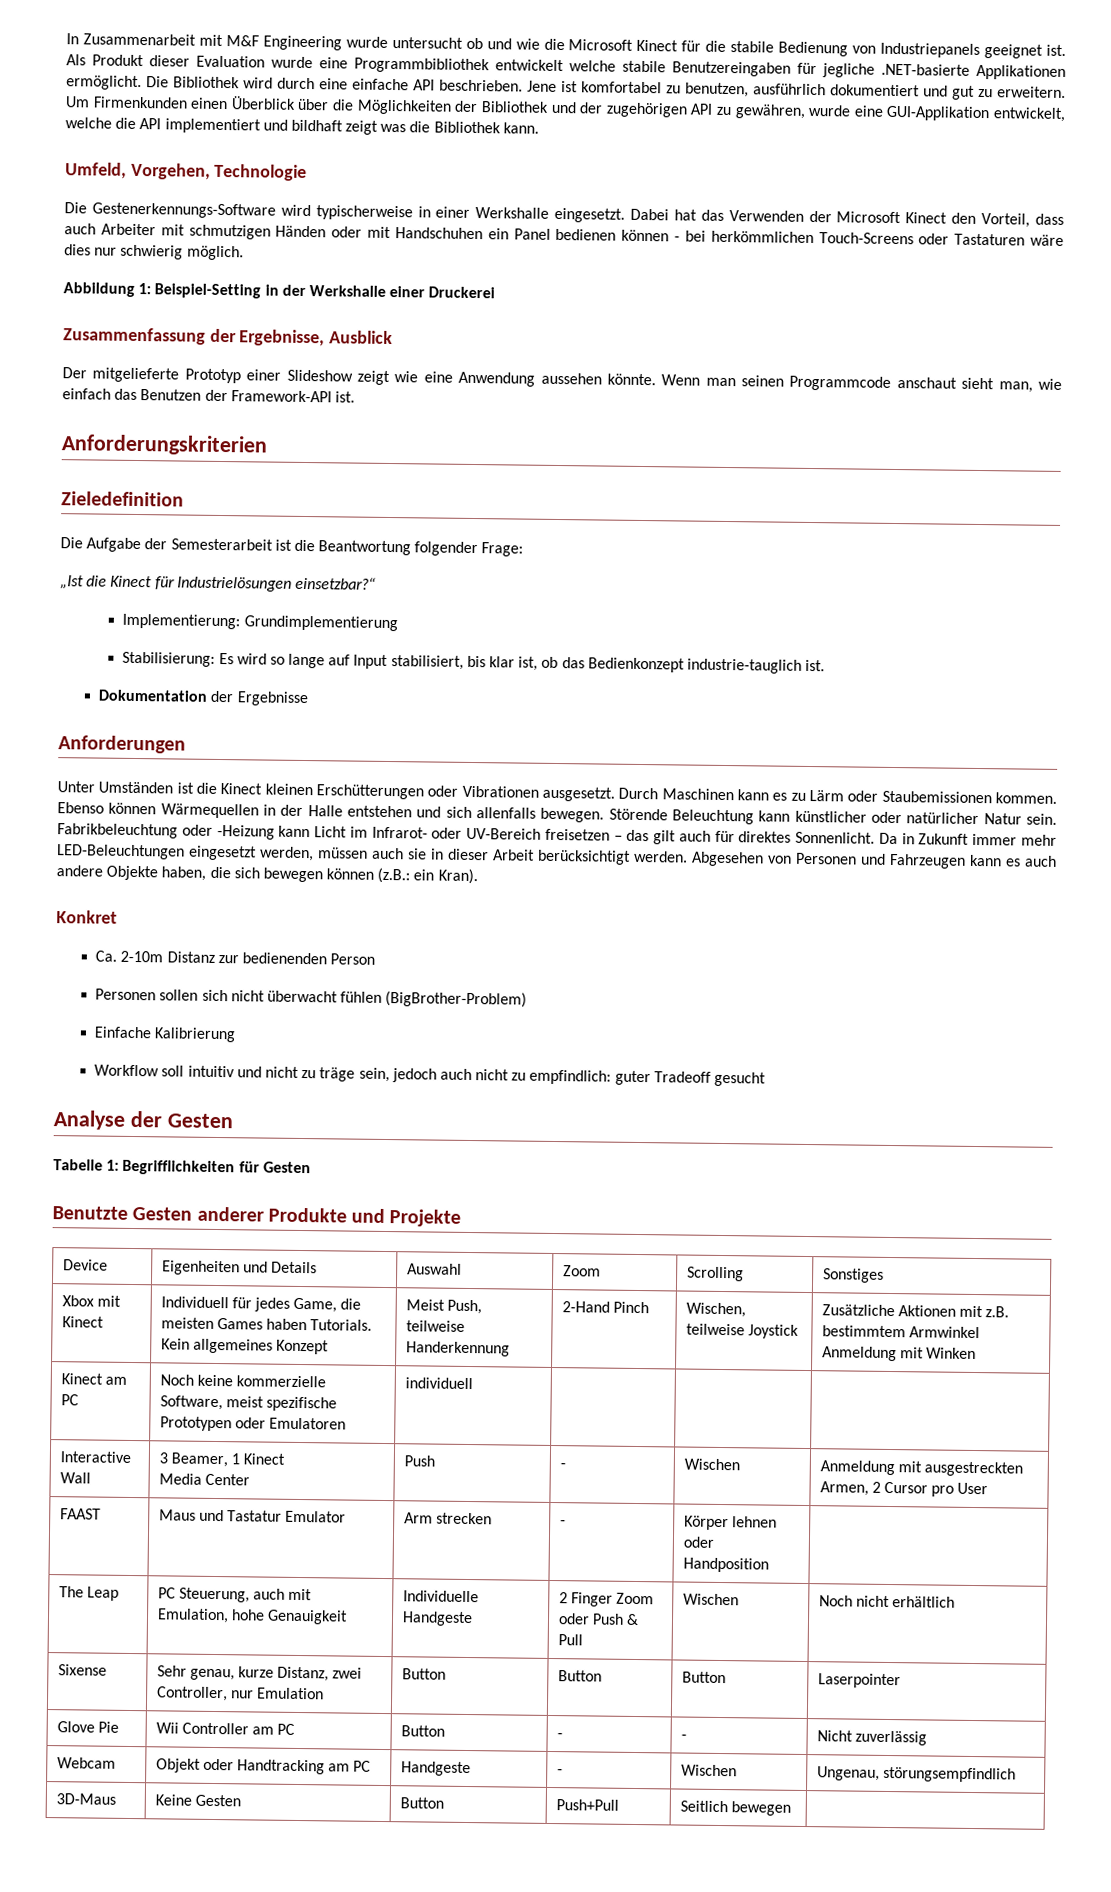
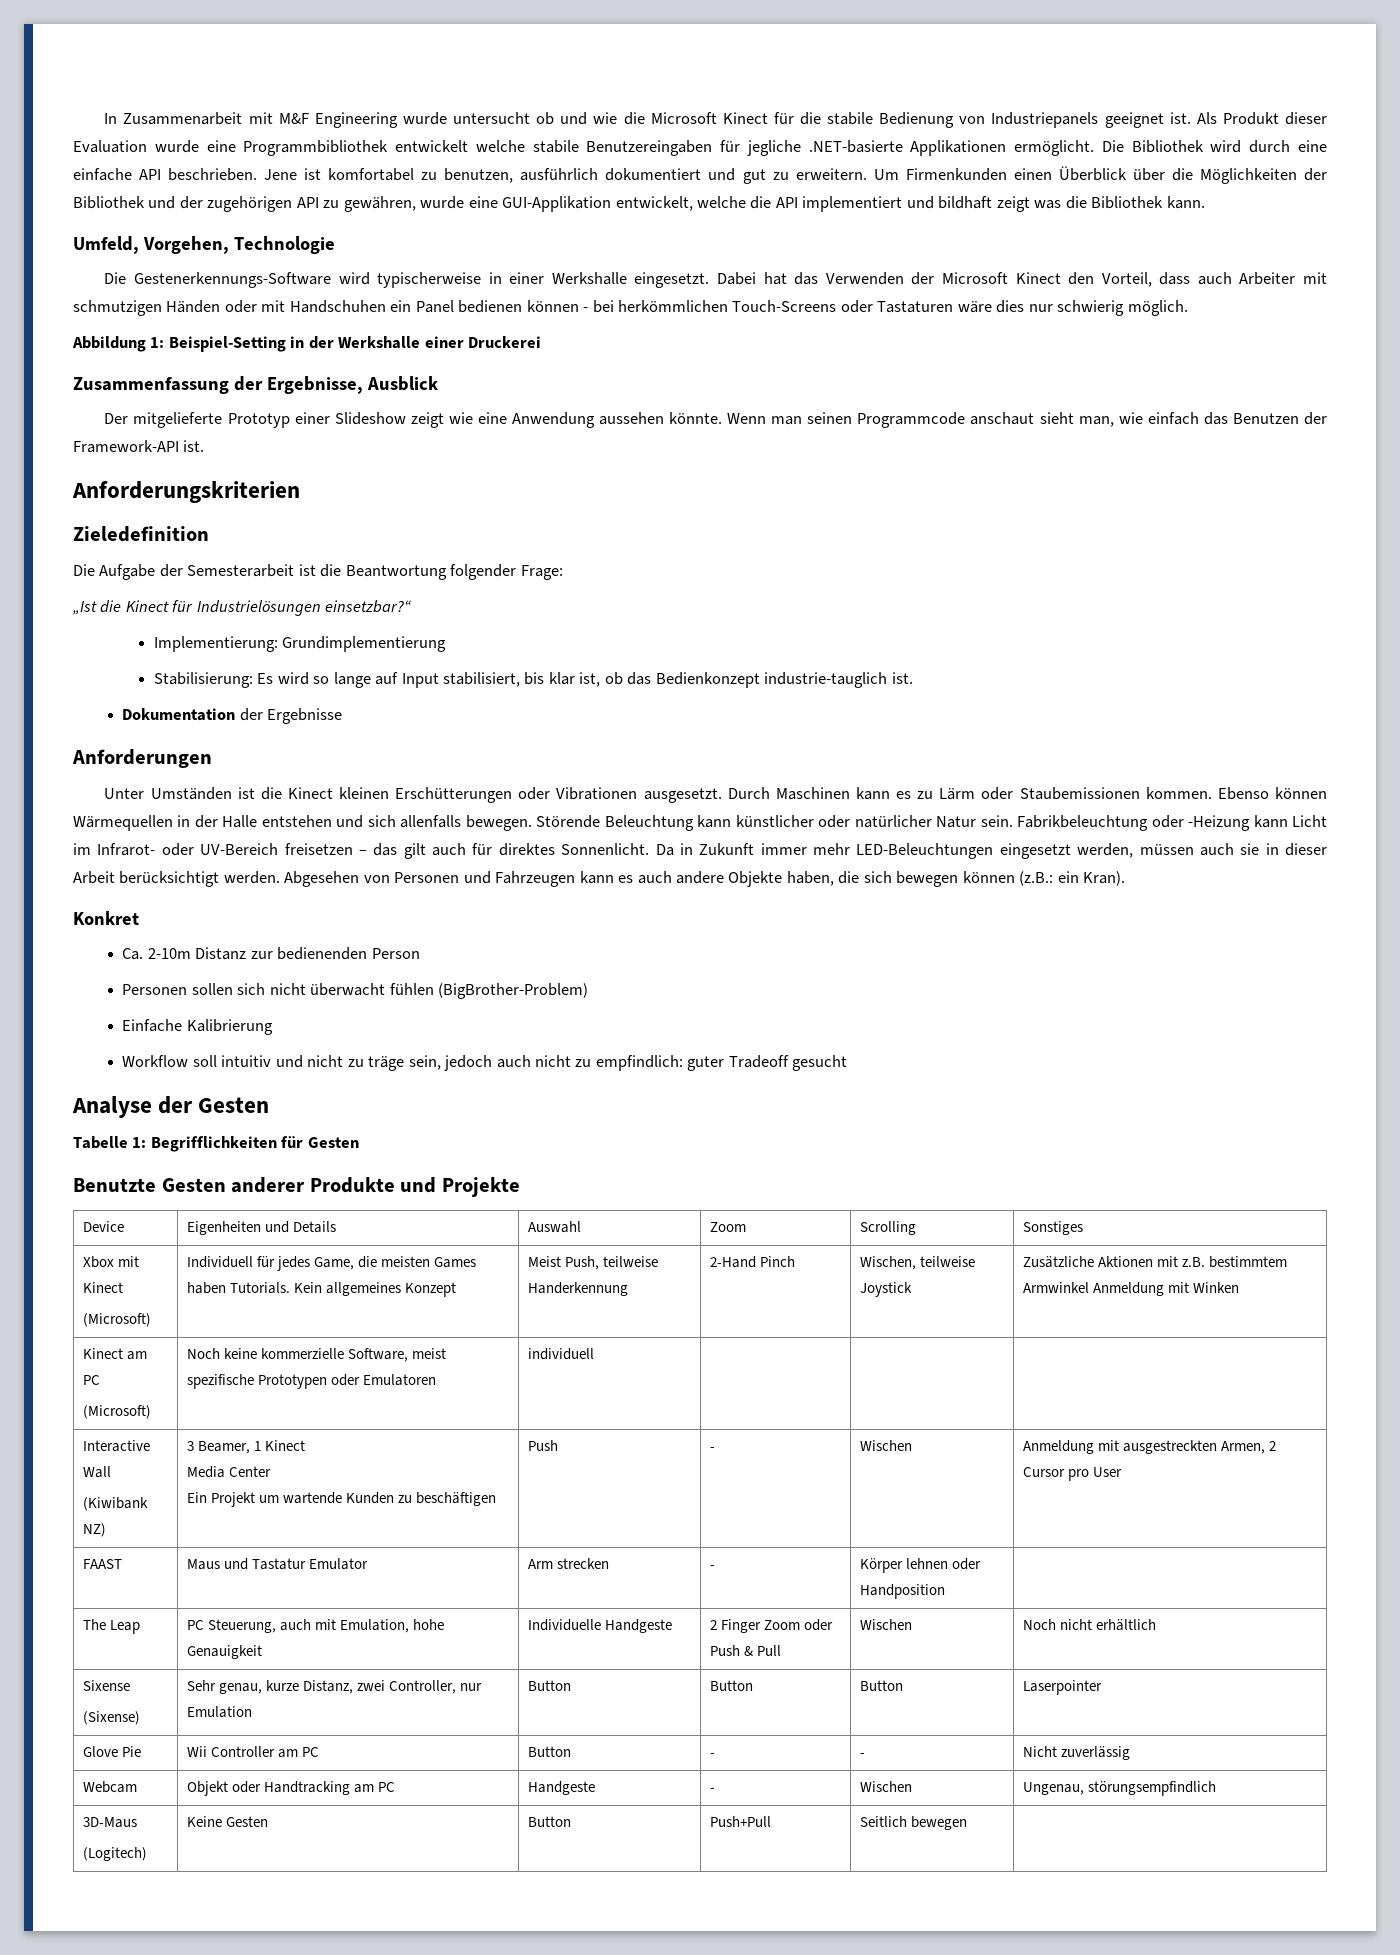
(104, 1322) none -> [83,1313,152,1327] // (Microsoft)
(79, 1400) none -> [83,1405,152,1419] // (Microsoft)
(91, 1478) none -> [83,1497,149,1511] [83,1523,107,1537] // (Kiwibank NZ)
(250, 1479) none -> [187,1492,497,1507] // Ein Projekt um wartende Kunden zu beschäftigen
(107, 1670) none -> [83,1711,141,1725] // (Sixense)
(116, 1799) none -> [83,1847,148,1861] // (Logitech)

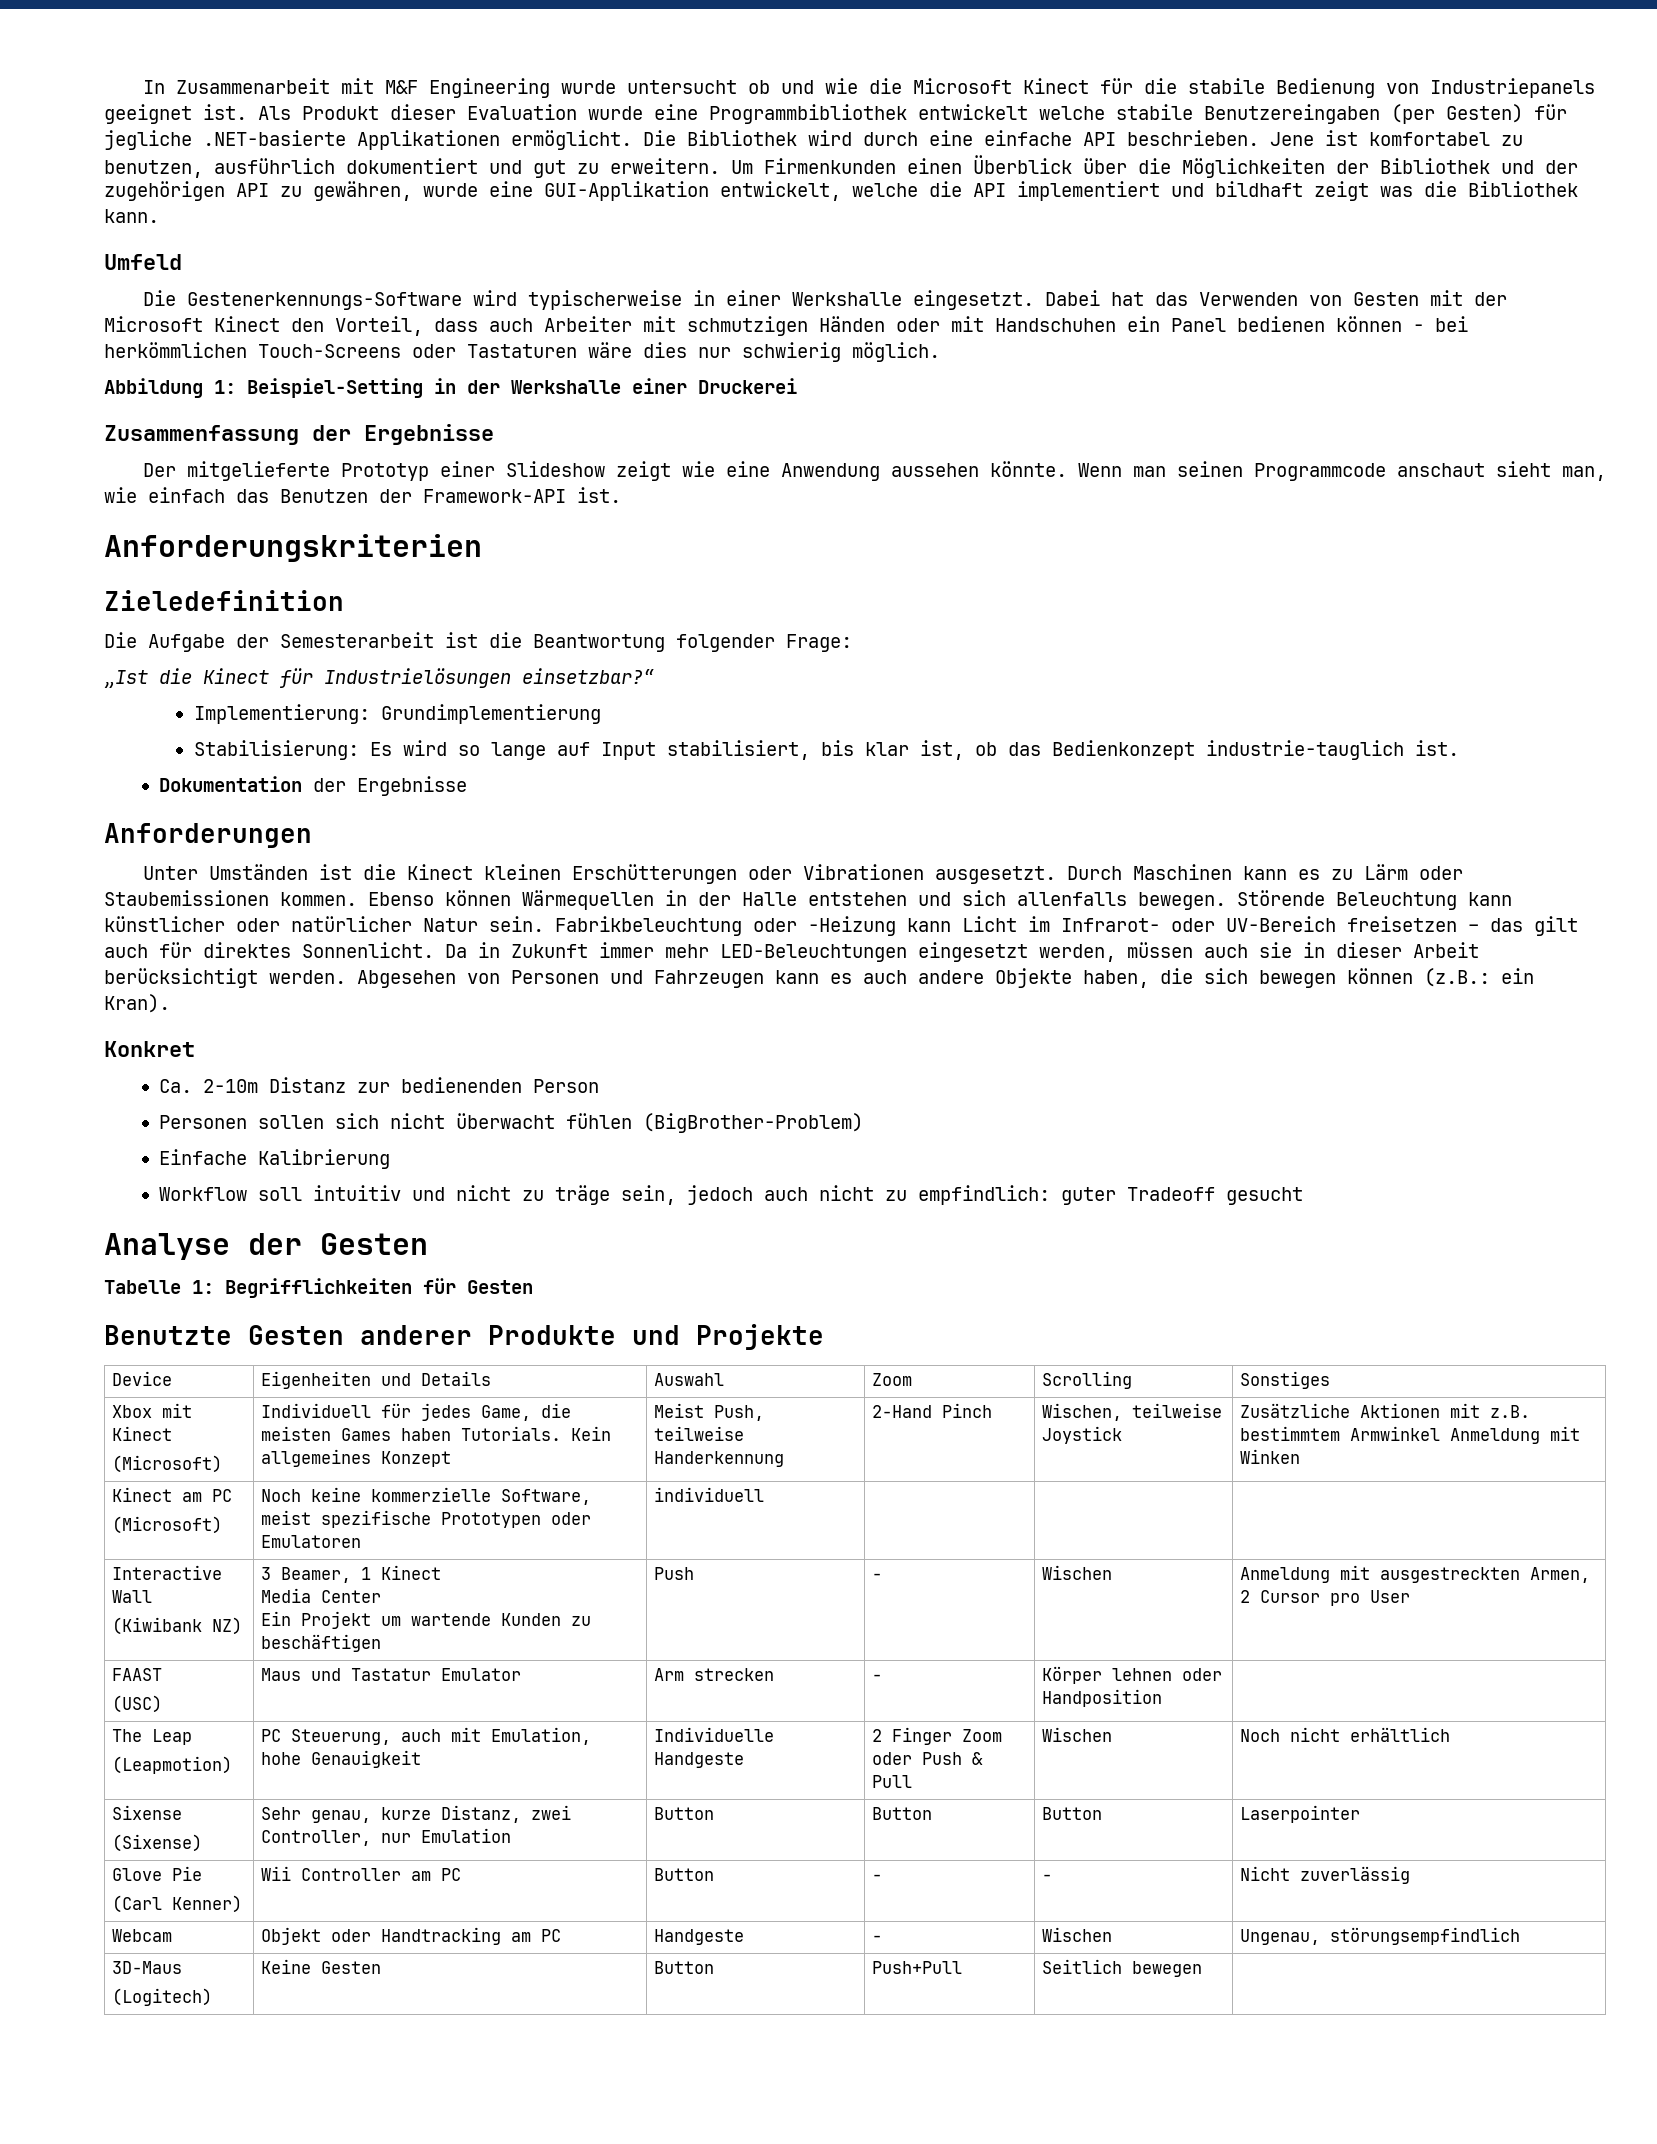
(713, 148) none -> [1391,104,1523,124] (per Gesten)
[73,236,335,254] Umfeld, Vorgehen, Technologie -> [104,254,182,270] Umfeld
(904, 278) none -> [1308,290,1463,306] von Gesten mit
[266,376,439,394] Ergebnisse, Ausblick -> [364,424,494,445] Ergebnisse
(123, 1564) none -> [112,1695,163,1713] // (USC)
(141, 1627) none -> [112,1756,233,1774] // (Leapmotion)
(142, 1751) none -> [112,1895,243,1913] // (Carl Kenner)

